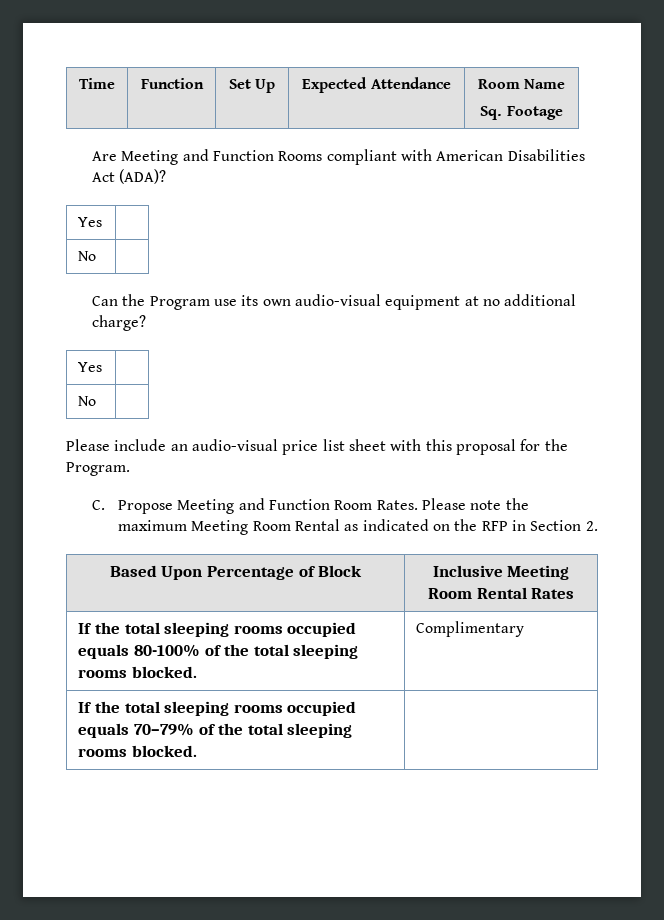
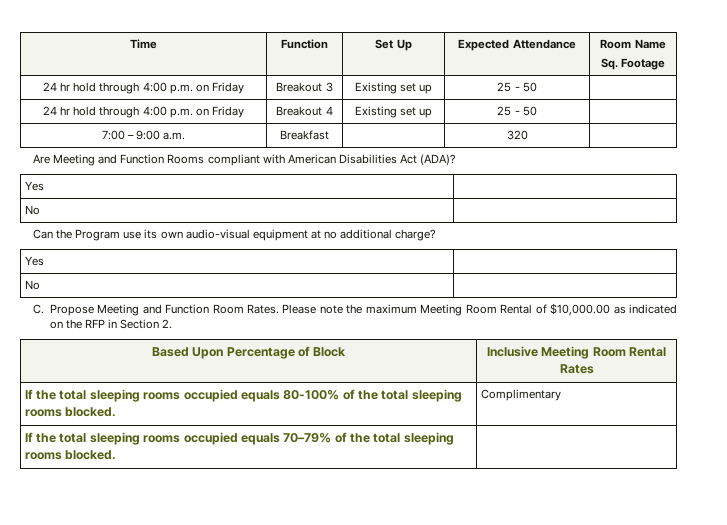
(563, 113) none -> [43,82,244,94] [276,82,333,92] [354,82,433,94] [497,82,537,92] [43,106,244,118] [276,106,333,116] [354,106,433,118] [497,106,537,116] [101,130,186,140] [280,130,329,140] [506,130,528,140] // 24 hr hold through 4:00 p.m. on Friday | Breakout 3 | Existing set up | 25 - 50 | // 24 hr hold through 4:00 p.m. on Friday | Breakout 4 | Existing set up | 25 - 50 | // 7:00 – 9:00 a.m. | Breakfast | | 320 |
[66,439,568,455] [66,462,130,476] // Please include an audio-visual price list sheet with this proposal for the Program. -> (40, 285) none
(341, 525) none -> [535,303,611,316] of $10,000.00

